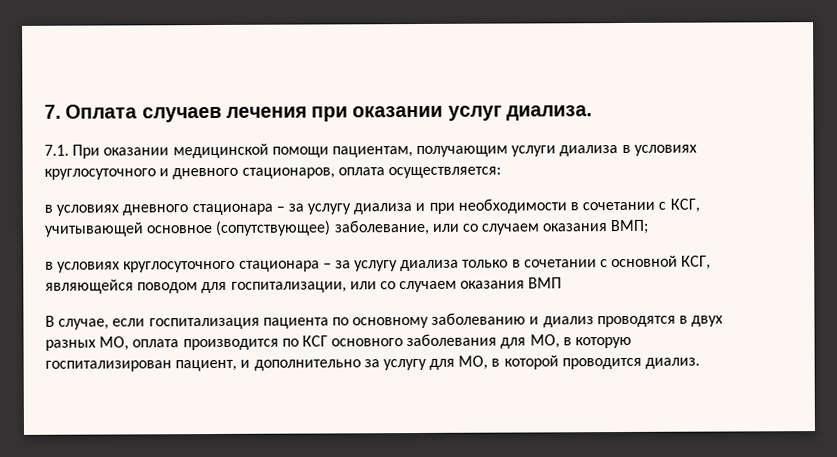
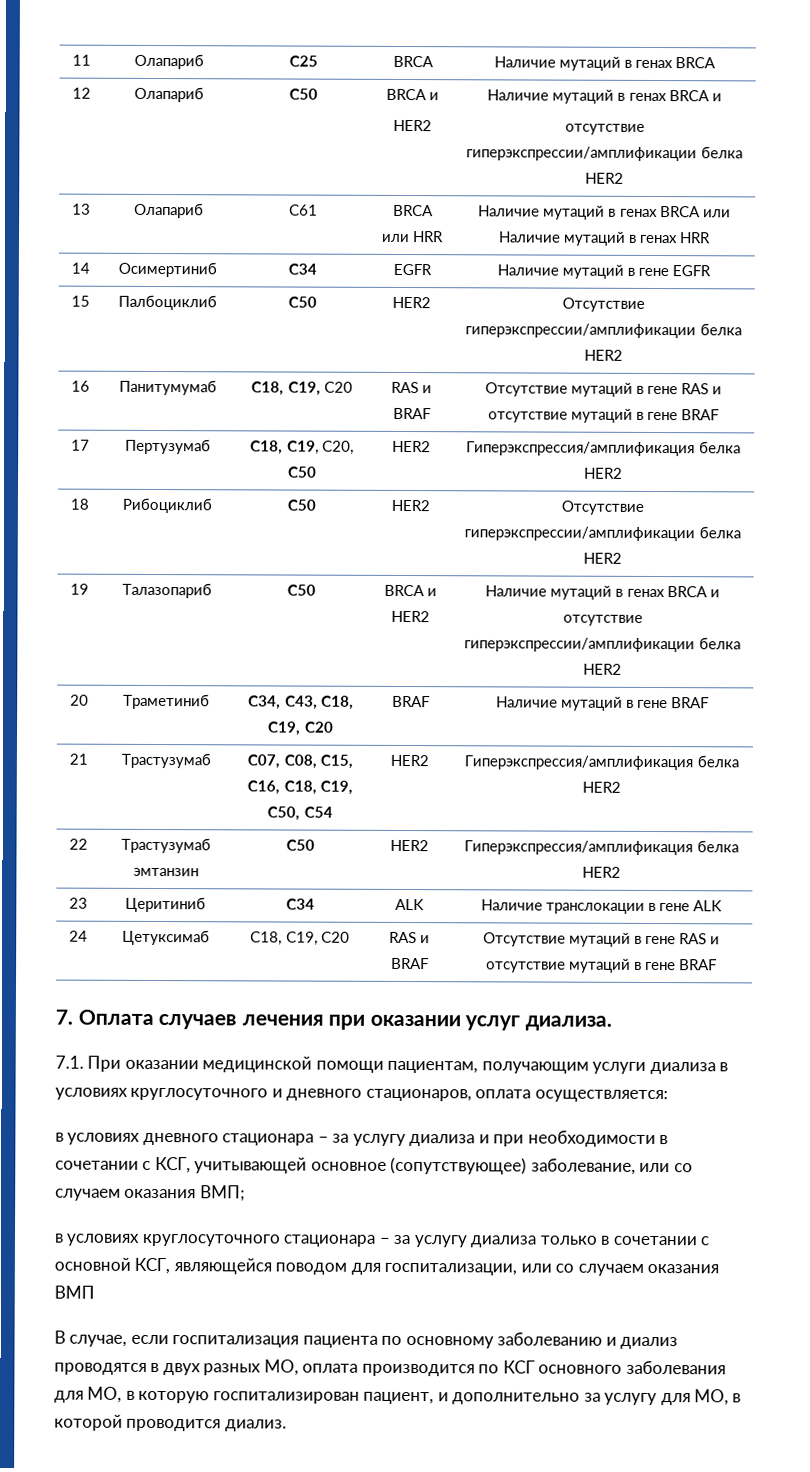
(44, 111) none -> [71,54,91,66] [133,53,204,70] [288,55,318,67] [392,55,434,68] [493,56,717,71] [71,87,91,99] [133,86,204,103] [288,88,318,100] [385,88,440,101] [393,119,432,132] [487,89,722,104] [564,123,645,135] [466,146,743,162] [585,172,624,184] [71,203,91,215] [133,202,204,219] [288,204,318,216] [392,204,434,217] [380,231,445,243] [478,205,731,220] [497,231,712,246] [70,262,90,274] [118,261,217,278] [287,263,317,275] [392,263,432,276] [496,264,712,279] [70,295,90,307] [118,294,217,311] [287,296,317,308] [392,296,431,309] [562,297,645,312] [465,323,742,339] [584,349,623,361] [70,380,90,392] [118,379,217,396] [251,381,353,396] [390,381,433,394] [392,407,431,420] [484,382,723,397] [487,408,720,423] [70,439,90,451] [124,438,211,455] [250,440,354,455] [287,466,317,478] [392,440,431,453] [466,441,741,457] [584,467,623,479] [69,498,89,510] [121,497,212,514] [286,499,316,511] [391,499,430,512] [561,500,644,515] [464,526,741,542] [583,552,622,564] [69,583,89,595] [121,582,212,599] [286,584,316,596] [383,584,438,597] [391,610,430,623] [485,585,720,600] [562,614,643,626] [464,637,741,653] [583,663,622,675] [69,694,89,706] [123,693,210,710] [248,695,354,710] [268,721,334,736] [391,695,430,708] [495,696,710,711] [68,753,88,765] [120,752,211,769] [247,754,353,769] [247,780,353,795] [267,806,333,821] [390,754,429,767] [464,755,739,771] [582,781,621,793] [68,838,88,850] [120,837,211,854] [132,867,199,877] [285,839,315,851] [390,839,429,852] [464,840,739,856] [582,866,621,878] [68,897,88,909] [125,896,206,913] [285,898,315,910] [395,898,424,911] [480,899,723,914] [68,930,88,942] [121,929,210,946] [250,931,350,946] [388,931,431,944] [390,957,429,970] [482,932,721,947] [485,958,718,973] 11 | Олапариб | C25 | BRCA | Наличие мутаций в генах BRCA // 12 | Олапариб | C50 | BRCA и // НЕR2 | Наличие мутаций в генах BRCA и // отсутствие гиперэкспрессии/амплификации белка HER2 // 13 | Олапариб | С61 | BRCA или HRR | Наличие мутаций в генах BRCA или Наличие мутаций в генах НRR // 14 | Осимертиниб | C34 | EGFR | Наличие мутаций в гене EGFR // 15 | Палбоциклиб | C50 | HER2 | Отсутствие гиперэкспрессии/амплификации белка HER2 // 16 | Панитумумаб | C18, C19, С20 | RAS и BRAF | Отсутствие мутаций в гене RAS и отсутствие мутаций в гене BRAF // 17 | Пертузумаб | C18, C19, C20, C50 | HER2 | Гиперэкспрессия/амплификация белка HER2 // 18 | Рибоциклиб | C50 | HER2 | Отсутствие гиперэкспрессии/амплификации белка HER2 // 19 | Талазопариб | C50 | BRCA и HER2 | Наличие мутаций в генах BRCA и отсутствие гиперэкспрессии/амплификации белка HER2 // 20 | Траметиниб | C34, C43, С18, С19, С20 | BRAF | Наличие мутаций в гене BRAF // 21 | Трастузумаб | C07, C08, C15, C16, C18, C19, C50, C54 | HER2 | Гиперэкспрессия/амплификация белка HER2 // 22 | Трастузумаб эмтанзин | C50 | HER2 | Гиперэкспрессия/амплификация белка HER2 // 23 | Церитиниб | C34 | ALK | Наличие транслокации в гене ALK // 24 | Цетуксимаб | С18, С19, С20 | RAS и BRAF | Отсутствие мутаций в гене RAS и отсутствие мутаций в гене BRAF //

